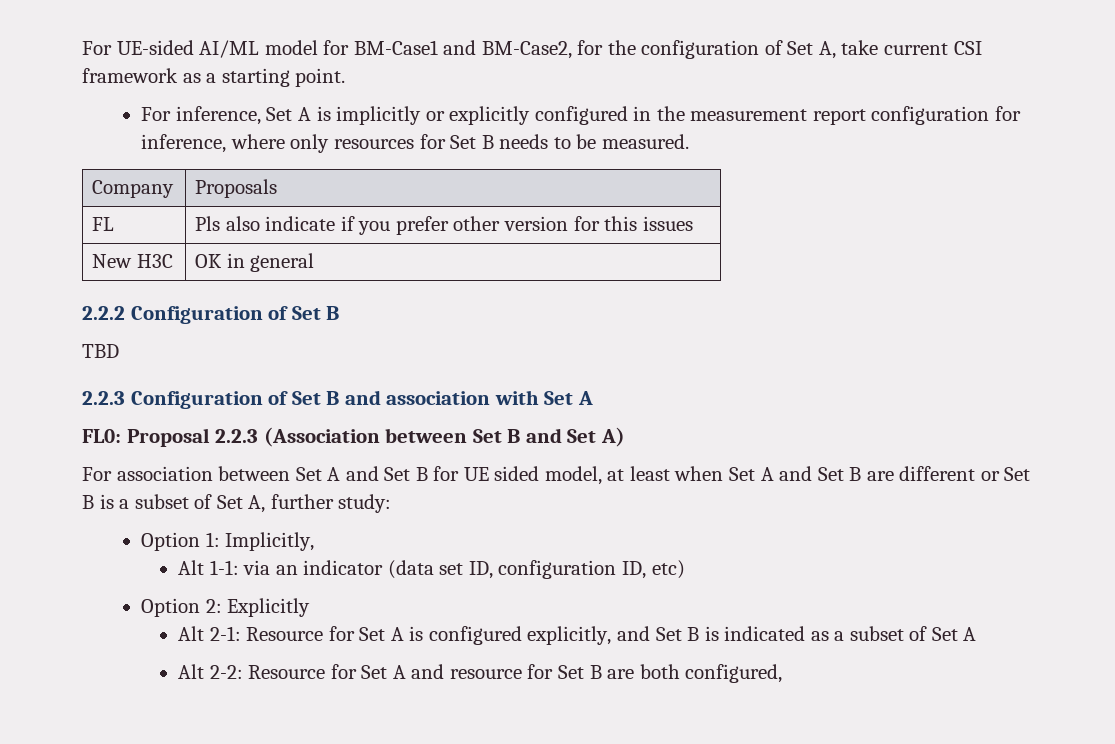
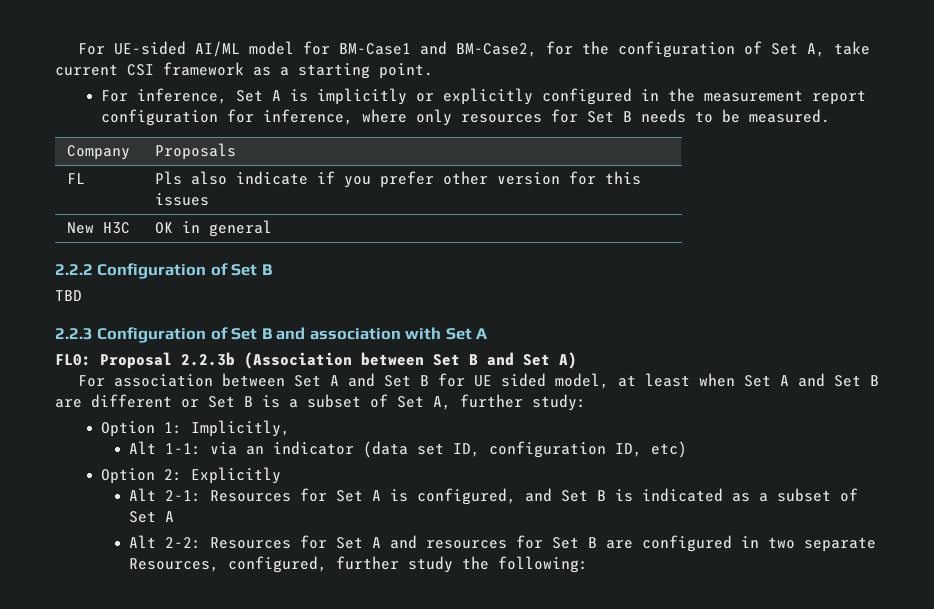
[215,429,259,443] 2.2.3 -> [181,352,235,366] 2.2.3b
[246,627,324,641] Resource -> [209,490,291,502] Resources
[428,626,612,645] configured explicitly, -> [416,488,516,505] configured,
[248,665,326,679] Resource -> [209,537,291,549] Resources
[449,669,522,679] resource -> [425,540,507,549] resources
[639,664,783,683] both configured, -> [641,535,876,552] [128,556,588,573] configured in two separate Resources, configured, further study the following:

